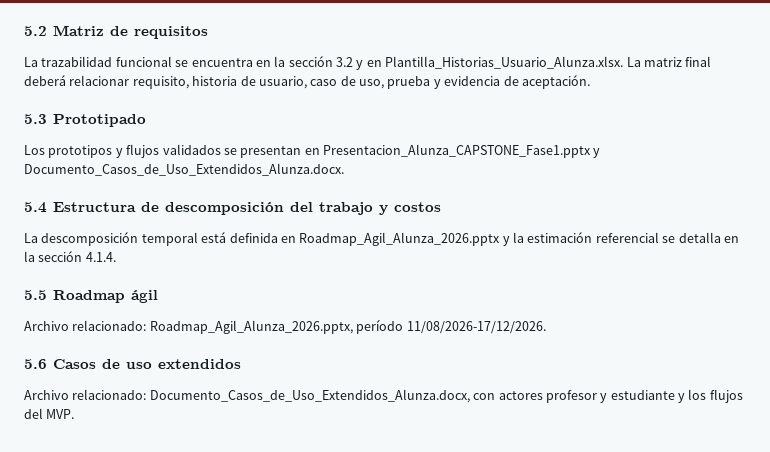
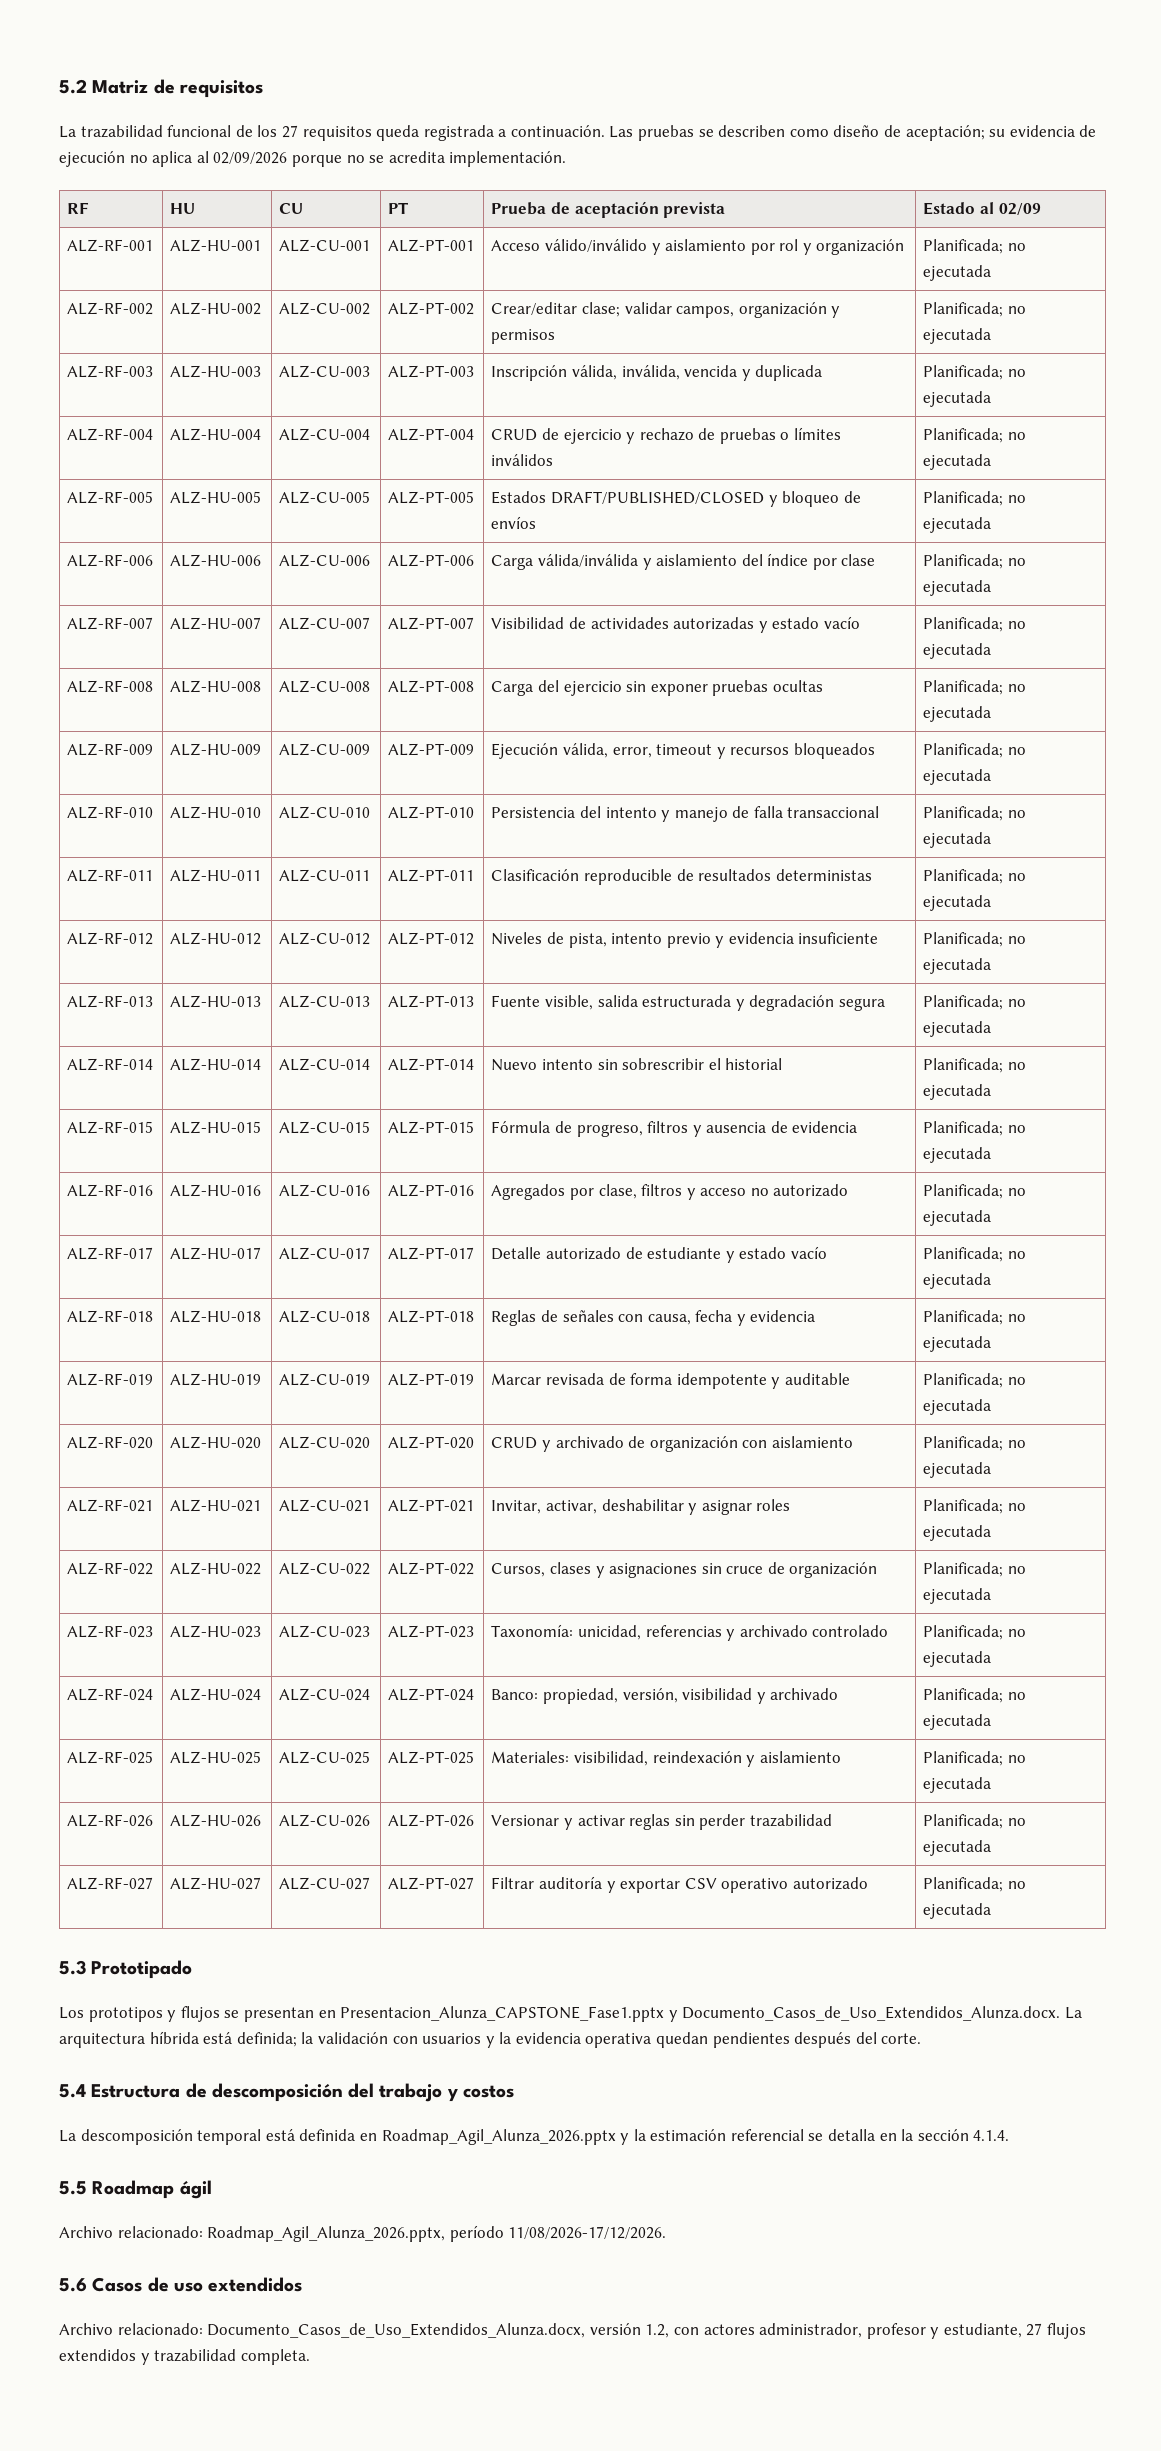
[175,56,712,70] [24,75,590,89] se encuentra en la sección 3.2 y en Plantilla_Historias_Usuario_Alunza.xlsx. La matriz final deberá relacionar requisito, historia de usuario, caso de uso, prueba y evidencia de aceptación. -> [235,125,1097,141] [59,151,567,167] [67,202,90,214] [170,203,196,214] [279,203,304,214] [388,202,409,214] [491,201,726,218] [923,202,1041,215] [67,239,154,252] [170,239,262,252] [279,239,371,252] [388,239,475,252] [491,239,905,255] [923,239,1026,254] [923,265,992,281] [67,302,154,315] [170,302,262,315] [279,302,371,315] [388,302,475,315] [491,302,841,318] [491,329,556,344] [923,302,1026,317] [923,328,992,344] [67,365,154,378] [170,365,262,378] [279,365,371,378] [388,365,475,378] [491,365,823,381] [923,365,1026,380] [923,391,992,407] [67,428,154,441] [170,428,262,441] [279,428,371,441] [388,428,475,441] [491,427,842,444] [491,454,554,466] [923,428,1026,443] [923,454,992,470] [67,491,154,504] [170,491,262,504] [279,491,371,504] [388,491,475,504] [491,491,861,507] [491,516,537,529] [923,491,1026,506] [923,517,992,533] [67,554,154,567] [170,554,262,567] [279,554,371,567] [388,554,475,567] [491,553,876,570] [923,554,1026,569] [923,580,992,596] [67,617,154,630] [170,617,262,630] [279,617,371,630] [388,617,475,630] [491,616,860,633] [923,617,1026,632] [923,643,992,659] [67,680,154,693] [170,680,262,693] [279,680,371,693] [388,680,475,693] [491,680,823,696] [923,680,1026,695] [923,706,992,722] [67,743,154,756] [170,743,262,756] [279,743,371,756] [388,743,475,756] [491,743,875,759] [923,743,1026,758] [923,769,992,785] [67,806,154,819] [170,806,262,819] [279,806,371,819] [388,806,475,819] [491,806,880,822] [923,806,1026,821] [923,832,992,848] [67,869,154,882] [170,869,262,882] [279,869,371,882] [388,869,475,882] [491,869,872,885] [923,869,1026,884] [923,895,992,911] [67,932,154,945] [170,932,262,945] [279,932,371,945] [388,932,475,945] [491,932,879,948] [923,932,1026,947] [923,958,992,974] [67,995,154,1008] [170,995,262,1008] [279,995,371,1008] [388,995,475,1008] [491,995,885,1011] [923,995,1026,1010] [923,1021,992,1037] [67,1058,154,1071] [170,1058,262,1071] [279,1058,371,1071] [388,1058,475,1071] [491,1058,783,1071] [923,1058,1026,1073] [923,1084,992,1100] [67,1121,154,1134] [170,1121,262,1134] [279,1121,371,1134] [388,1121,475,1134] [491,1121,858,1137] [923,1121,1026,1136] [923,1147,992,1163] [67,1184,154,1197] [170,1184,262,1197] [279,1184,371,1197] [388,1184,475,1197] [491,1184,849,1200] [923,1184,1026,1199] [923,1210,992,1226] [67,1247,154,1260] [170,1247,262,1260] [279,1247,371,1260] [388,1247,475,1260] [491,1246,827,1263] [923,1247,1026,1262] [923,1273,992,1289] [67,1310,154,1323] [170,1310,262,1323] [279,1310,371,1323] [388,1310,475,1323] [491,1310,816,1326] [923,1310,1026,1325] [923,1336,992,1352] [67,1373,154,1386] [170,1373,262,1386] [279,1373,371,1386] [388,1373,475,1386] [491,1373,850,1389] [923,1373,1026,1388] [923,1399,992,1415] [67,1436,154,1449] [170,1436,262,1449] [279,1436,371,1449] [388,1436,475,1449] [491,1436,853,1452] [923,1436,1026,1451] [923,1462,992,1478] [67,1499,154,1512] [170,1499,262,1512] [279,1499,371,1512] [388,1499,475,1512] [491,1499,791,1515] [923,1499,1026,1514] [923,1525,992,1541] [67,1562,154,1575] [170,1562,262,1575] [279,1562,371,1575] [388,1562,475,1575] [491,1562,878,1578] [923,1562,1026,1577] [923,1588,992,1604] [67,1625,154,1638] [170,1625,262,1638] [279,1625,371,1638] [388,1625,475,1638] [491,1624,889,1641] [923,1625,1026,1640] [923,1651,992,1667] [67,1688,154,1701] [170,1688,262,1701] [279,1688,371,1701] [388,1688,475,1701] [491,1688,839,1704] [923,1688,1026,1703] [923,1714,992,1730] [67,1751,154,1764] [170,1751,262,1764] [279,1751,371,1764] [388,1751,475,1764] [491,1751,841,1767] [923,1751,1026,1766] [923,1777,992,1793] [67,1814,154,1827] [170,1814,262,1827] [279,1814,371,1827] [388,1814,475,1827] [491,1814,832,1830] [923,1814,1026,1829] [923,1840,992,1856] [67,1877,154,1890] [170,1877,262,1890] [279,1877,371,1890] [388,1877,475,1890] [491,1876,868,1893] [923,1877,1026,1892] [923,1903,992,1919] de los 27 requisitos queda registrada a continuación. Las pruebas se describen como diseño de aceptación; su evidencia de ejecución no aplica al 02/09/2026 porque no se acredita implementación. // RF | HU | CU | PT | Prueba de aceptación prevista | Estado al 02/09 // ALZ-RF-001 | ALZ-HU-001 | ALZ-CU-001 | ALZ-PT-001 | Acceso válido/inválido y aislamiento por rol y organización | Planificada; no ejecutada // ALZ-RF-002 | ALZ-HU-002 | ALZ-CU-002 | ALZ-PT-002 | Crear/editar clase; validar campos, organización y permisos | Planificada; no ejecutada // ALZ-RF-003 | ALZ-HU-003 | ALZ-CU-003 | ALZ-PT-003 | Inscripción válida, inválida, vencida y duplicada | Planificada; no ejecutada // ALZ-RF-004 | ALZ-HU-004 | ALZ-CU-004 | ALZ-PT-004 | CRUD de ejercicio y rechazo de pruebas o límites inválidos | Planificada; no ejecutada // ALZ-RF-005 | ALZ-HU-005 | ALZ-CU-005 | ALZ-PT-005 | Estados DRAFT/PUBLISHED/CLOSED y bloqueo de envíos | Planificada; no ejecutada // ALZ-RF-006 | ALZ-HU-006 | ALZ-CU-006 | ALZ-PT-006 | Carga válida/inválida y aislamiento del índice por clase | Planificada; no ejecutada // ALZ-RF-007 | ALZ-HU-007 | ALZ-CU-007 | ALZ-PT-007 | Visibilidad de actividades autorizadas y estado vacío | Planificada; no ejecutada // ALZ-RF-008 | ALZ-HU-008 | ALZ-CU-008 | ALZ-PT-008 | Carga del ejercicio sin exponer pruebas ocultas | Planificada; no ejecutada // ALZ-RF-009 | ALZ-HU-009 | ALZ-CU-009 | ALZ-PT-009 | Ejecución válida, error, timeout y recursos bloqueados | Planificada; no ejecutada // ALZ-RF-010 | ALZ-HU-010 | ALZ-CU-010 | ALZ-PT-010 | Persistencia del intento y manejo de falla transaccional | Planificada; no ejecutada // ALZ-RF-011 | ALZ-HU-011 | ALZ-CU-011 | ALZ-PT-011 | Clasificación reproducible de resultados deterministas | Planificada; no ejecutada // ALZ-RF-012 | ALZ-HU-012 | ALZ-CU-012 | ALZ-PT-012 | Niveles de pista, intento previo y evidencia insuficiente | Planificada; no ejecutada // ALZ-RF-013 | ALZ-HU-013 | ALZ-CU-013 | ALZ-PT-013 | Fuente visible, salida estructurada y degradación segura | Planificada; no ejecutada // ALZ-RF-014 | ALZ-HU-014 | ALZ-CU-014 | ALZ-PT-014 | Nuevo intento sin sobrescribir el historial | Planificada; no ejecutada // ALZ-RF-015 | ALZ-HU-015 | ALZ-CU-015 | ALZ-PT-015 | Fórmula de progreso, filtros y ausencia de evidencia | Planificada; no ejecutada // ALZ-RF-016 | ALZ-HU-016 | ALZ-CU-016 | ALZ-PT-016 | Agregados por clase, filtros y acceso no autorizado | Planificada; no ejecutada // ALZ-RF-017 | ALZ-HU-017 | ALZ-CU-017 | ALZ-PT-017 | Detalle autorizado de estudiante y estado vacío | Planificada; no ejecutada // ALZ-RF-018 | ALZ-HU-018 | ALZ-CU-018 | ALZ-PT-018 | Reglas de señales con causa, fecha y evidencia | Planificada; no ejecutada // ALZ-RF-019 | ALZ-HU-019 | ALZ-CU-019 | ALZ-PT-019 | Marcar revisada de forma idempotente y auditable | Planificada; no ejecutada // ALZ-RF-020 | ALZ-HU-020 | ALZ-CU-020 | ALZ-PT-020 | CRUD y archivado de organización con aislamiento | Planificada; no ejecutada // ALZ-RF-021 | ALZ-HU-021 | ALZ-CU-021 | ALZ-PT-021 | Invitar, activar, deshabilitar y asignar roles | Planificada; no ejecutada // ALZ-RF-022 | ALZ-HU-022 | ALZ-CU-022 | ALZ-PT-022 | Cursos, clases y asignaciones sin cruce de organización | Planificada; no ejecutada // ALZ-RF-023 | ALZ-HU-023 | ALZ-CU-023 | ALZ-PT-023 | Taxonomía: unicidad, referencias y archivado controlado | Planificada; no ejecutada // ALZ-RF-024 | ALZ-HU-024 | ALZ-CU-024 | ALZ-PT-024 | Banco: propiedad, versión, visibilidad y archivado | Planificada; no ejecutada // ALZ-RF-025 | ALZ-HU-025 | ALZ-CU-025 | ALZ-PT-025 | Materiales: visibilidad, reindexación y aislamiento | Planificada; no ejecutada // ALZ-RF-026 | ALZ-HU-026 | ALZ-CU-026 | ALZ-PT-026 | Versionar y activar reglas sin perder trazabilidad | Planificada; no ejecutada // ALZ-RF-027 | ALZ-HU-027 | ALZ-CU-027 | ALZ-PT-027 | Filtrar auditoría y exportar CSV operativo autorizado | Planificada; no ejecutada
[162,144,221,155] validados -> (220, 2014) none
(344, 169) none -> [1064,2007,1082,2019] [59,2031,922,2048] La arquitectura híbrida está definida; la validación con usuarios y la evidencia operativa quedan pendientes después del corte.
(470, 396) none -> [589,2323,670,2338] versión 1.2,
(543, 395) none -> [759,2323,863,2338] administrador,
[610,389,743,403] [24,408,75,419] estudiante y los flujos del MVP. -> [943,2323,1087,2339] [59,2349,310,2365] estudiante, 27 flujos extendidos y trazabilidad completa.

